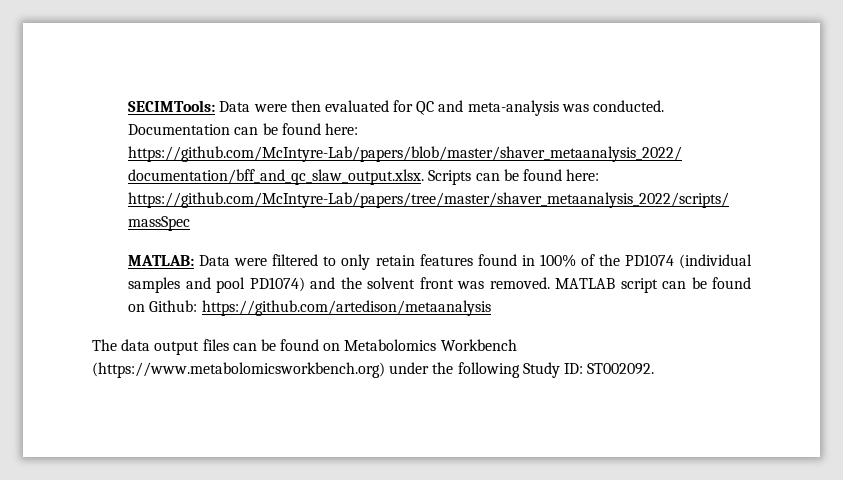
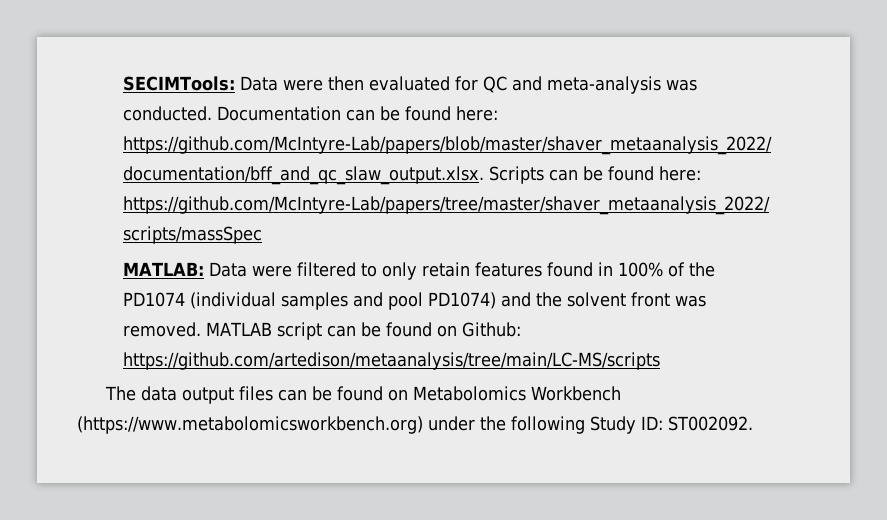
[201,300,491,316] https://github.com/artedison/metaanalysis -> [122,352,660,370] https://github.com/artedison/metaanalysis/tree/main/LC-MS/scripts

